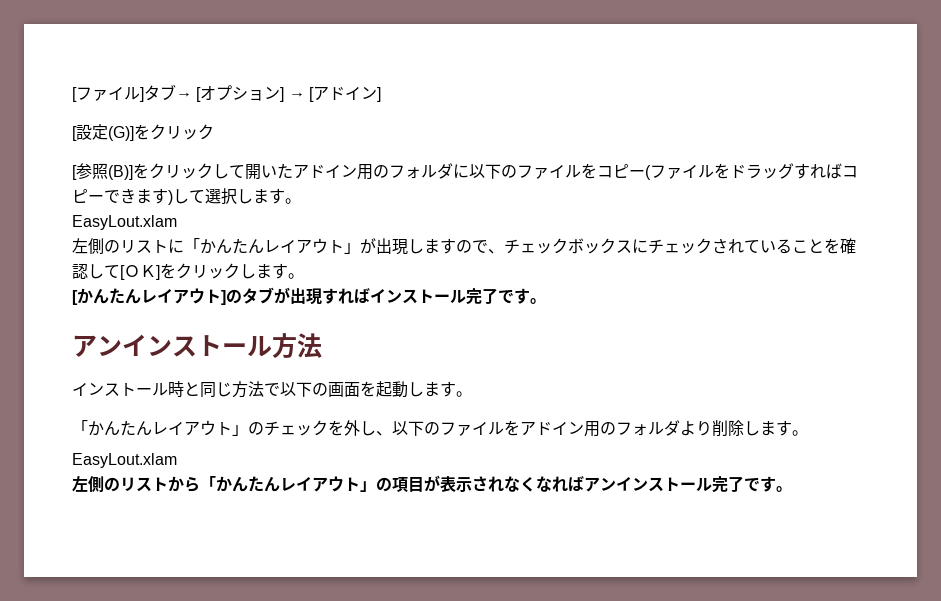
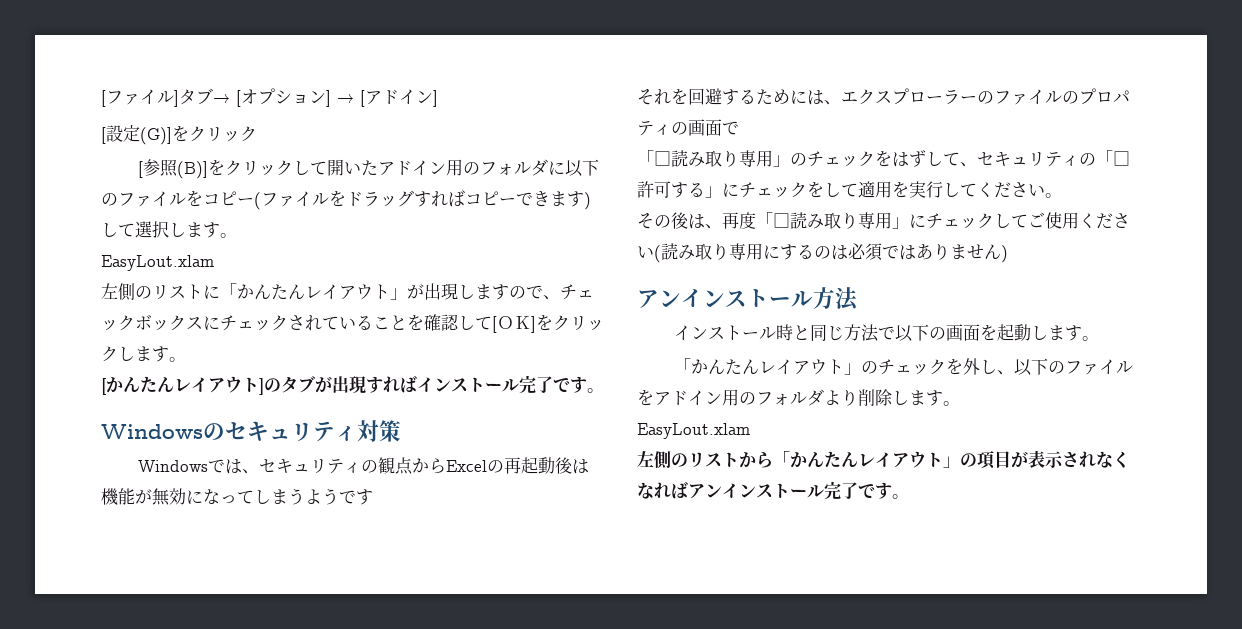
(546, 301) none -> [101,420,401,442] [137,457,589,475] [101,488,373,506] [637,88,1130,105] [637,119,739,136] [637,150,1130,167] [637,181,1062,198] [637,212,1130,229] [637,243,1008,263] // Windowsのセキュリティ対策 // Windowsでは、セキュリティの観点からExcelの再起動後は機能が無効になってしまうようです // それを回避するためには、エクスプローラーのファイルのプロパティの画面で // 「□読み取り専用」のチェックをはずして、セキュリティの「□許可する」にチェックをして適用を実行してください。 // その後は、再度「□読み取り専用」にチェックしてご使用ください(読み取り専用にするのは必須ではありません)

